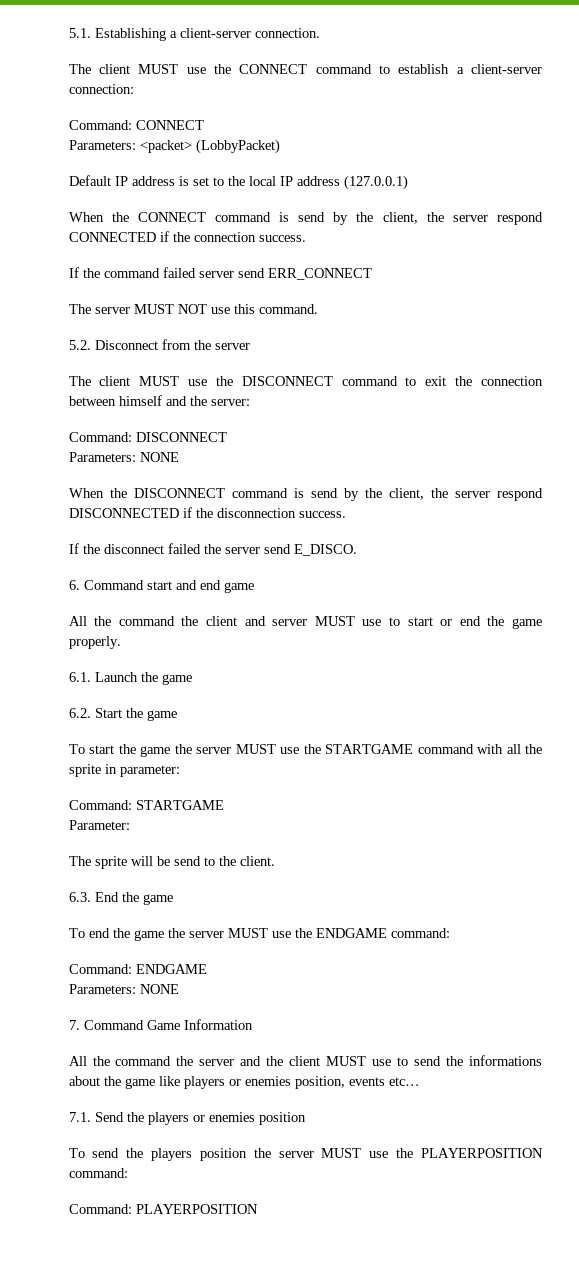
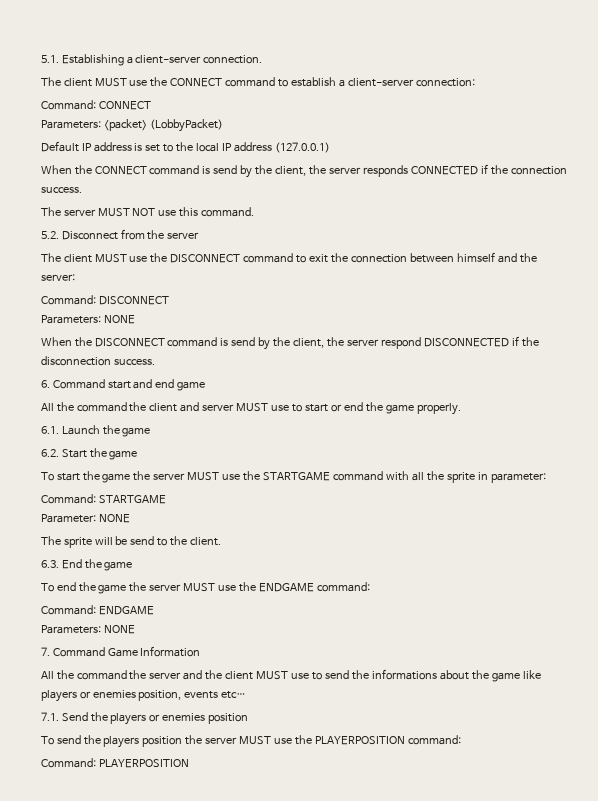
[497,212,543,225] respond -> [363,165,409,177] responds
[68,267,372,280] // If the command failed server send ERR_CONNECT -> (82, 190) none
[68,543,357,556] // If the disconnect failed the server send E_DISCO. -> (155, 362) none
[68,820,130,830] Parameter: -> [40,514,130,523] Parameter: NONE

